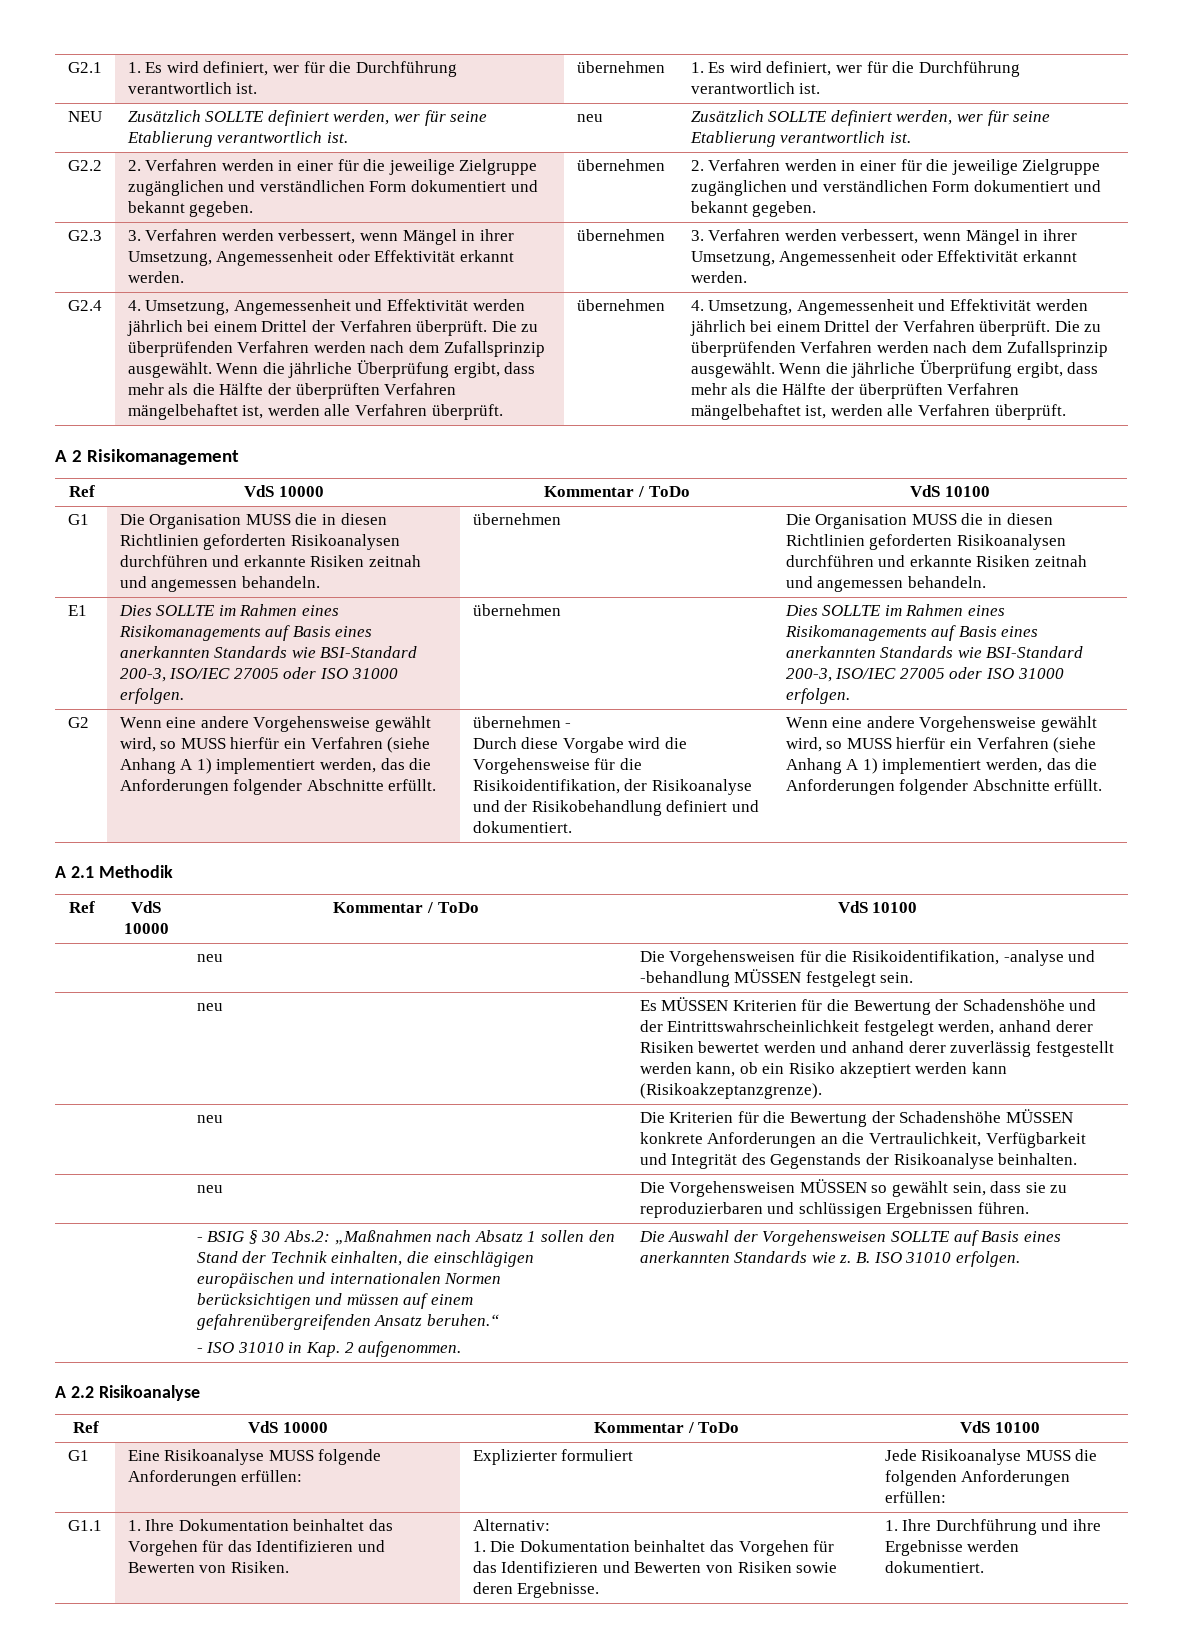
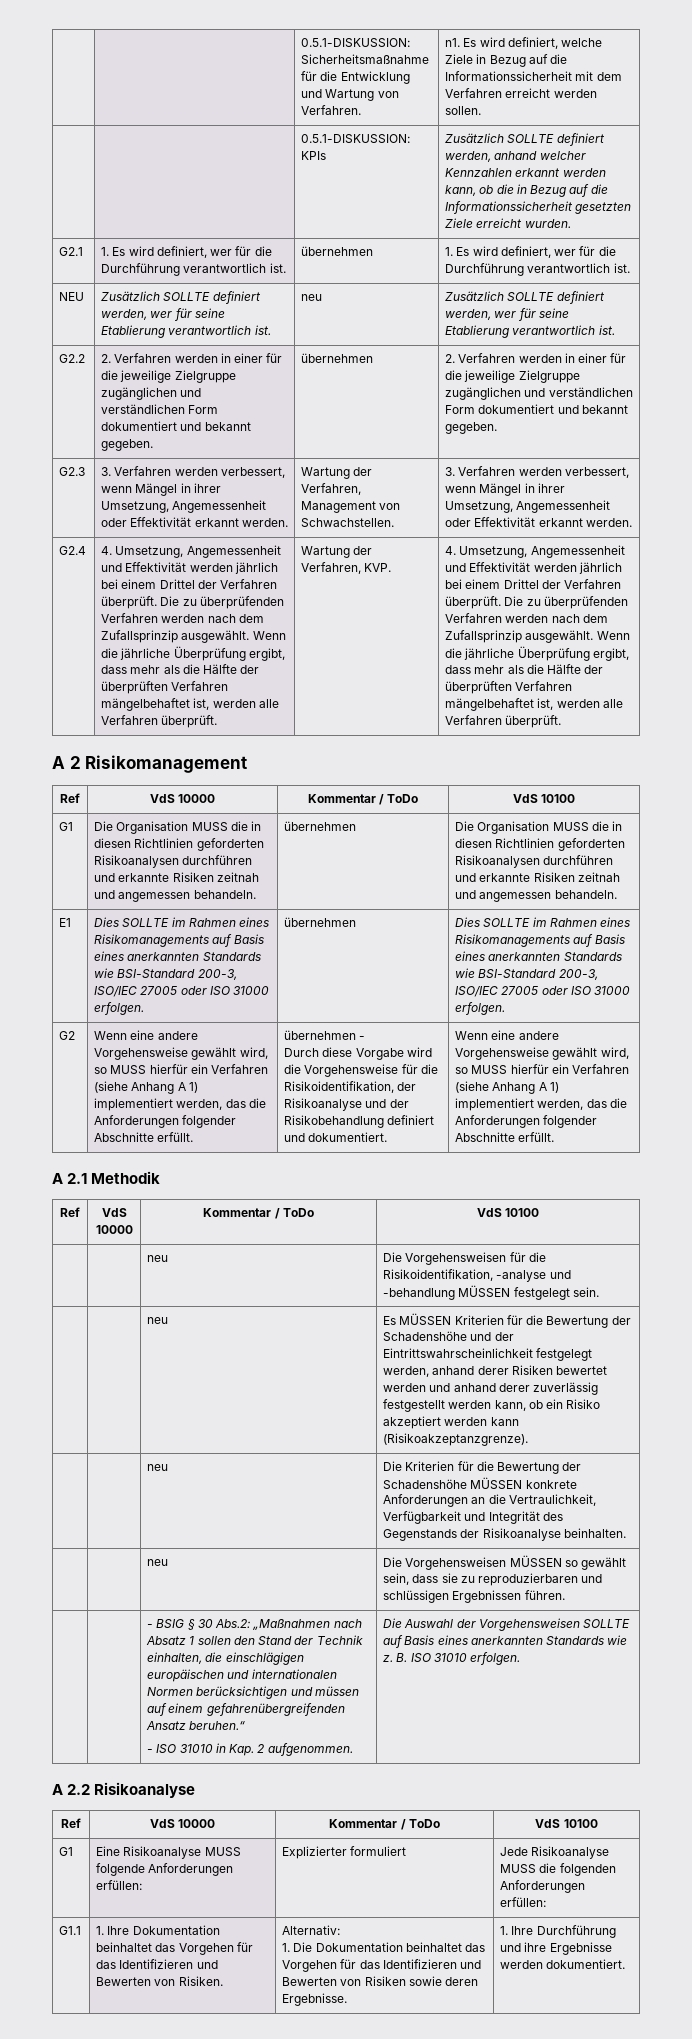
(67, 67) none -> [301,38,411,47] [301,54,430,64] [301,71,410,84] [301,89,399,101] [301,105,362,115] [445,37,603,49] [445,54,568,67] [445,71,622,81] [445,88,597,98] [445,106,482,115] [301,134,411,143] [301,151,327,160] [445,133,605,146] [445,151,586,162] [445,168,606,177] [445,184,608,197] [445,201,632,214] [445,218,571,228] | | 0.5.1-DISKUSSION: Sicherheitsmaßnahme für die Entwicklung und Wartung von Verfahren. | n1. Es wird definiert, welche Ziele in Bezug auf die Informationssicherheit mit dem Verfahren erreicht werden sollen. // | | 0.5.1-DISKUSSION: KPIs | Zusätzlich SOLLTE definiert werden, anhand welcher Kennzahlen erkannt werden kann, ob die in Bezug auf die Informationssicherheit gesetzten Ziele erreicht wurden. //
[576,229,665,241] übernehmen -> [301,467,373,479] [301,483,362,495] [301,501,401,513] [301,518,395,527] Wartung der Verfahren, Management von Schwachstellen.
[576,299,665,311] übernehmen -> [301,546,373,558] [301,562,392,574] Wartung der Verfahren, KVP.

